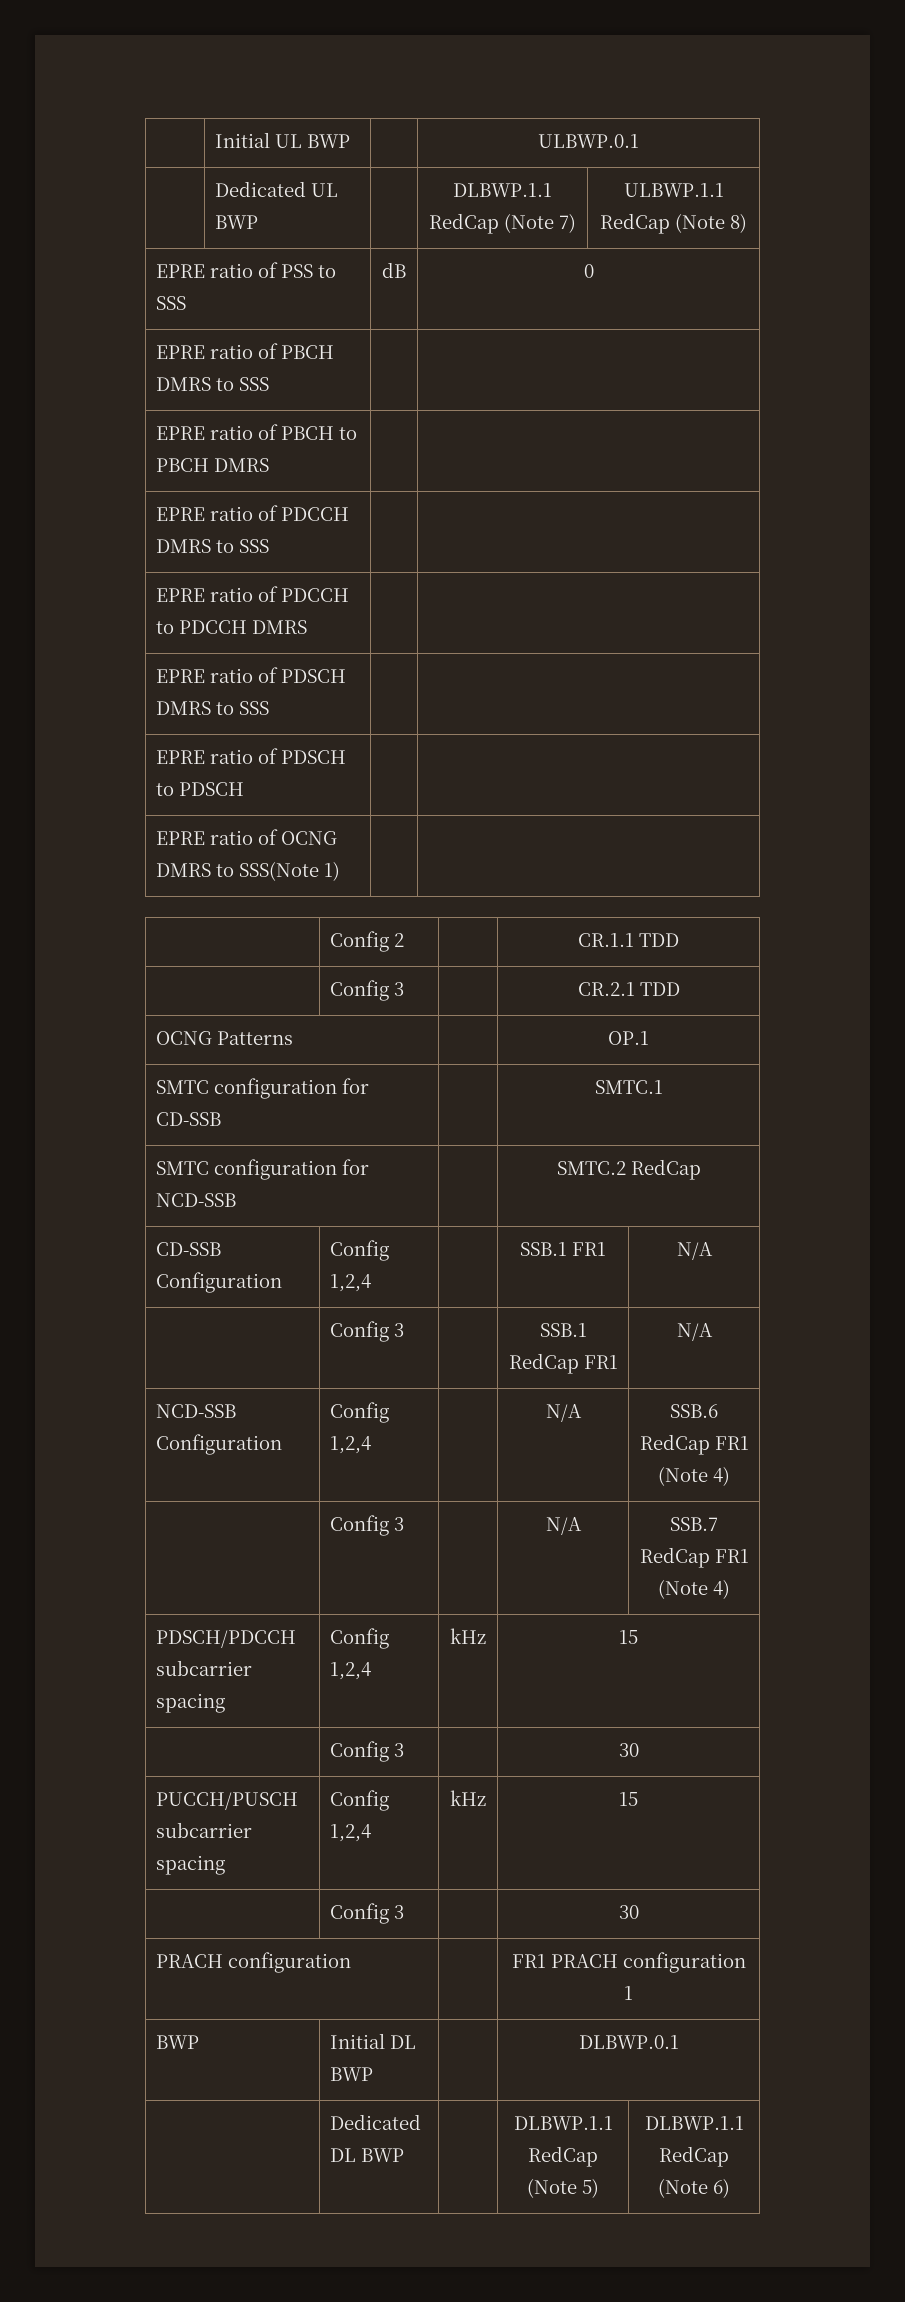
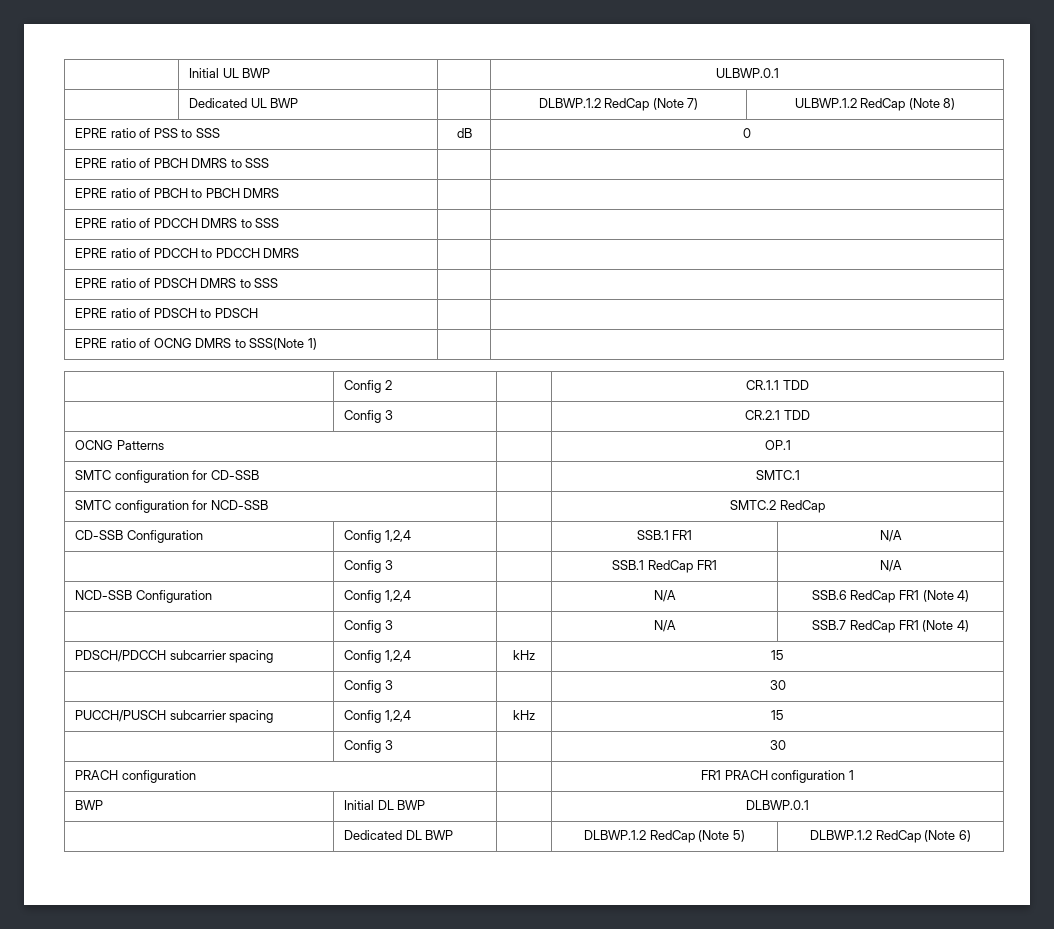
[453,183,552,197] DLBWP.1.1 -> [538,98,601,108] DLBWP.1.2
[623,183,724,197] ULBWP.1.1 -> [794,98,857,108] ULBWP.1.2
[513,2116,613,2130] DLBWP.1.1 -> [584,830,647,840] DLBWP.1.2
[644,2116,744,2130] DLBWP.1.1 -> [810,830,873,840] DLBWP.1.2

